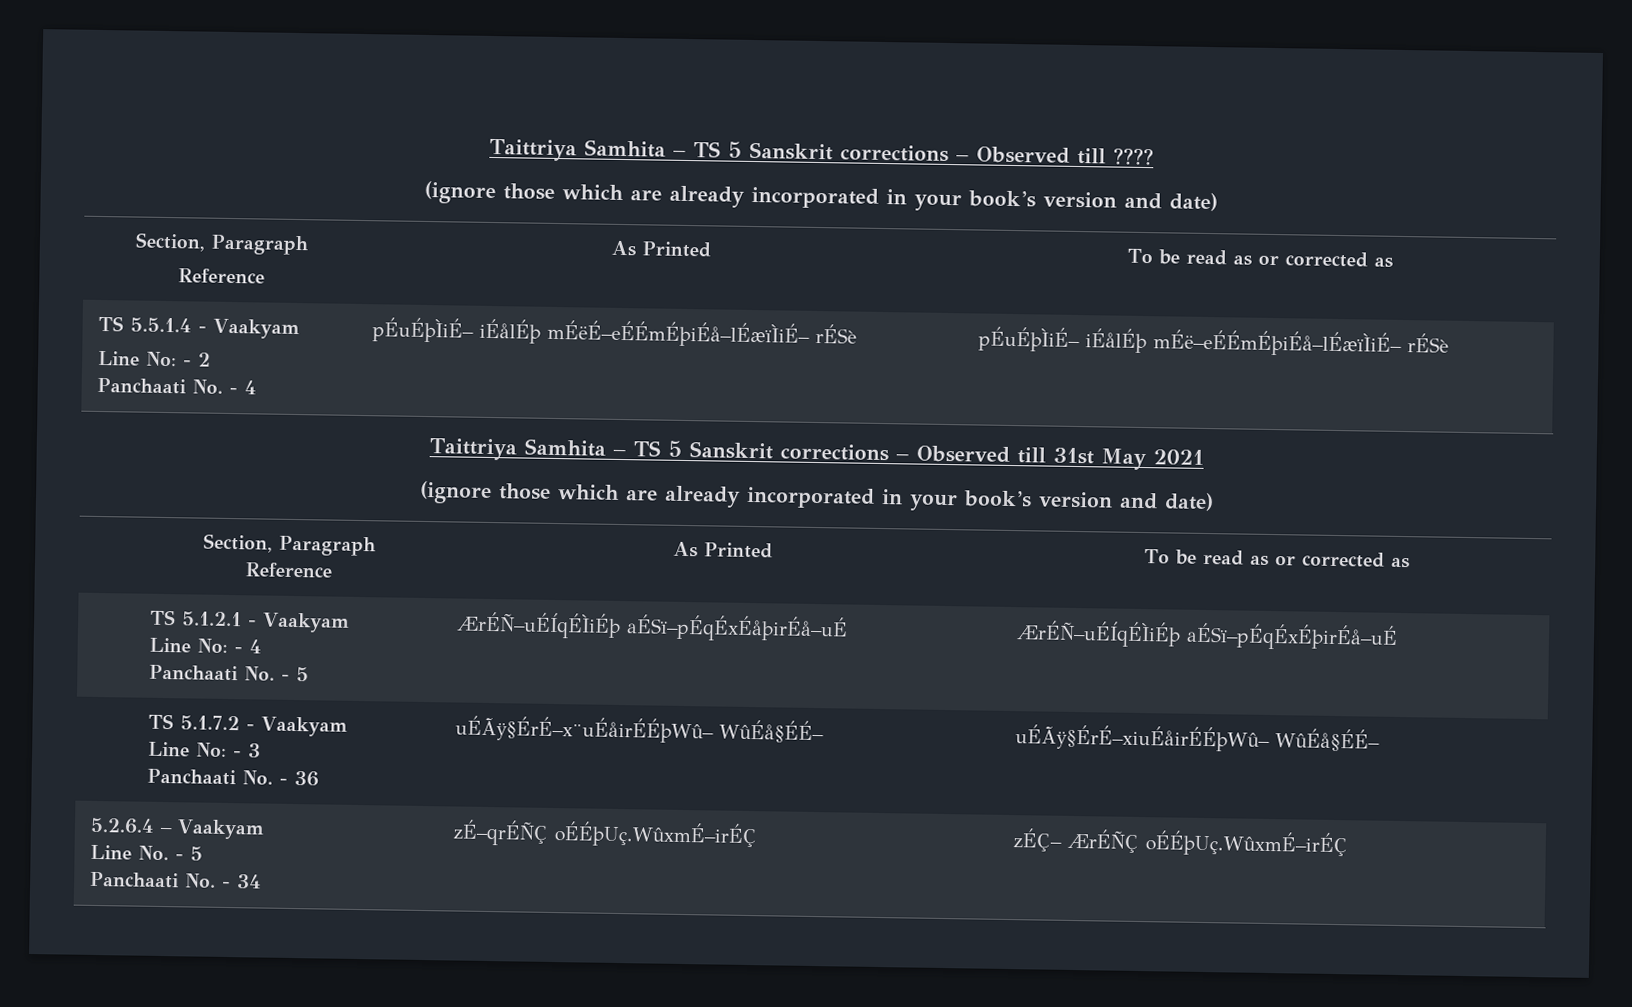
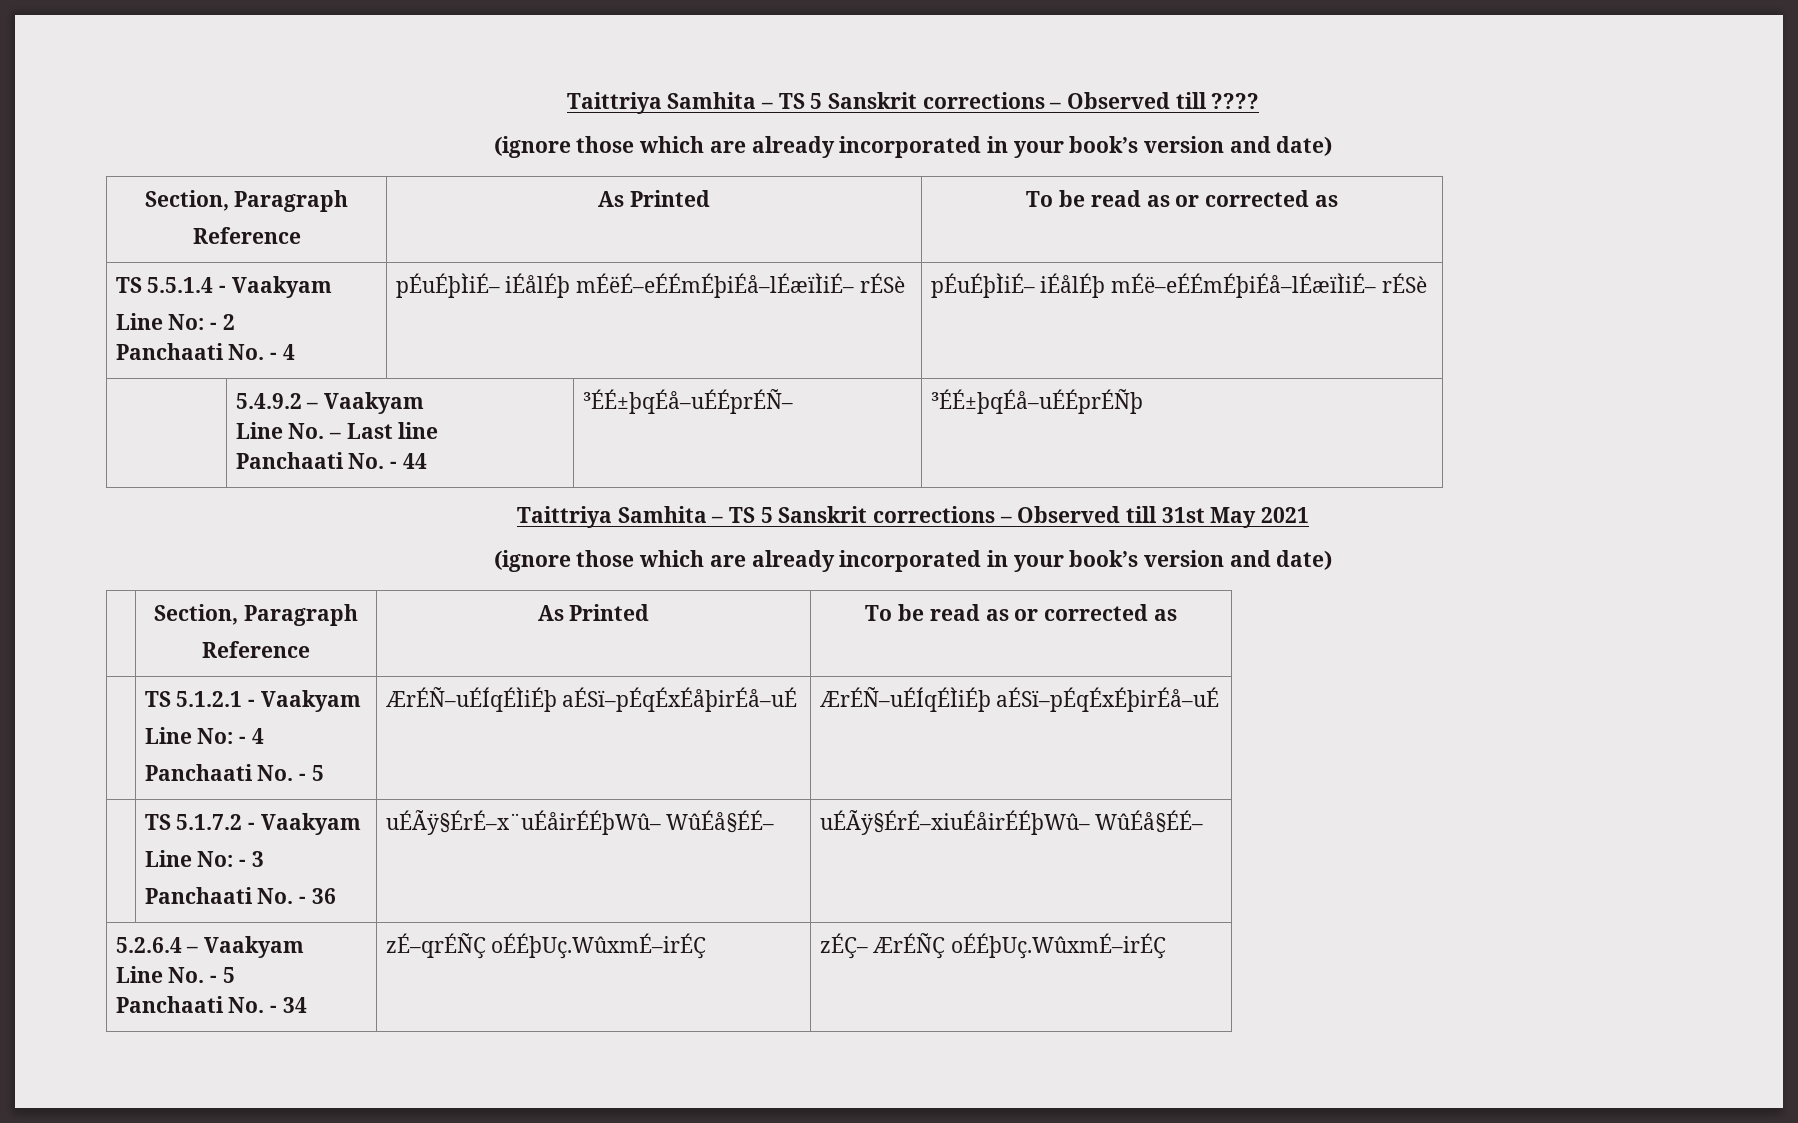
(1449, 343) none -> [235,392,424,414] [235,422,439,439] [235,452,427,469] [582,389,793,414] [930,389,1143,414] // | 5.4.9.2 – Vaakyam // Line No. – Last line // Panchaati No. - 44 | ³ÉÉ±þqÉå–uÉÉprÉÑ– | ³ÉÉ±þqÉå–uÉÉprÉÑþ

